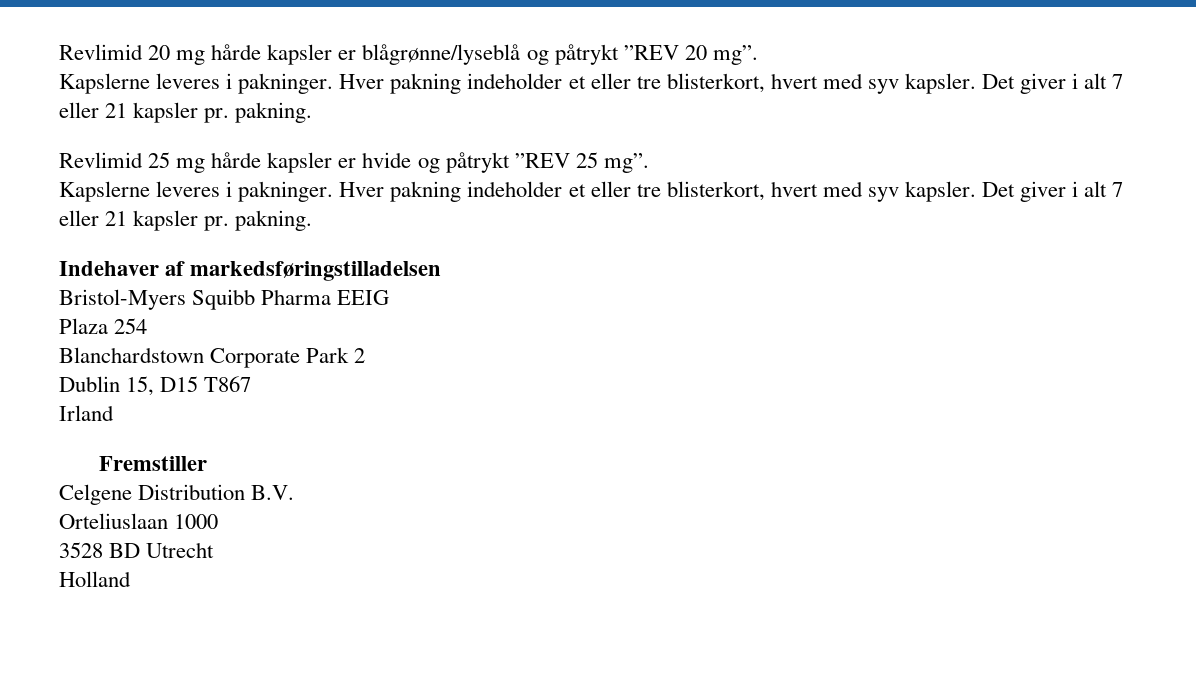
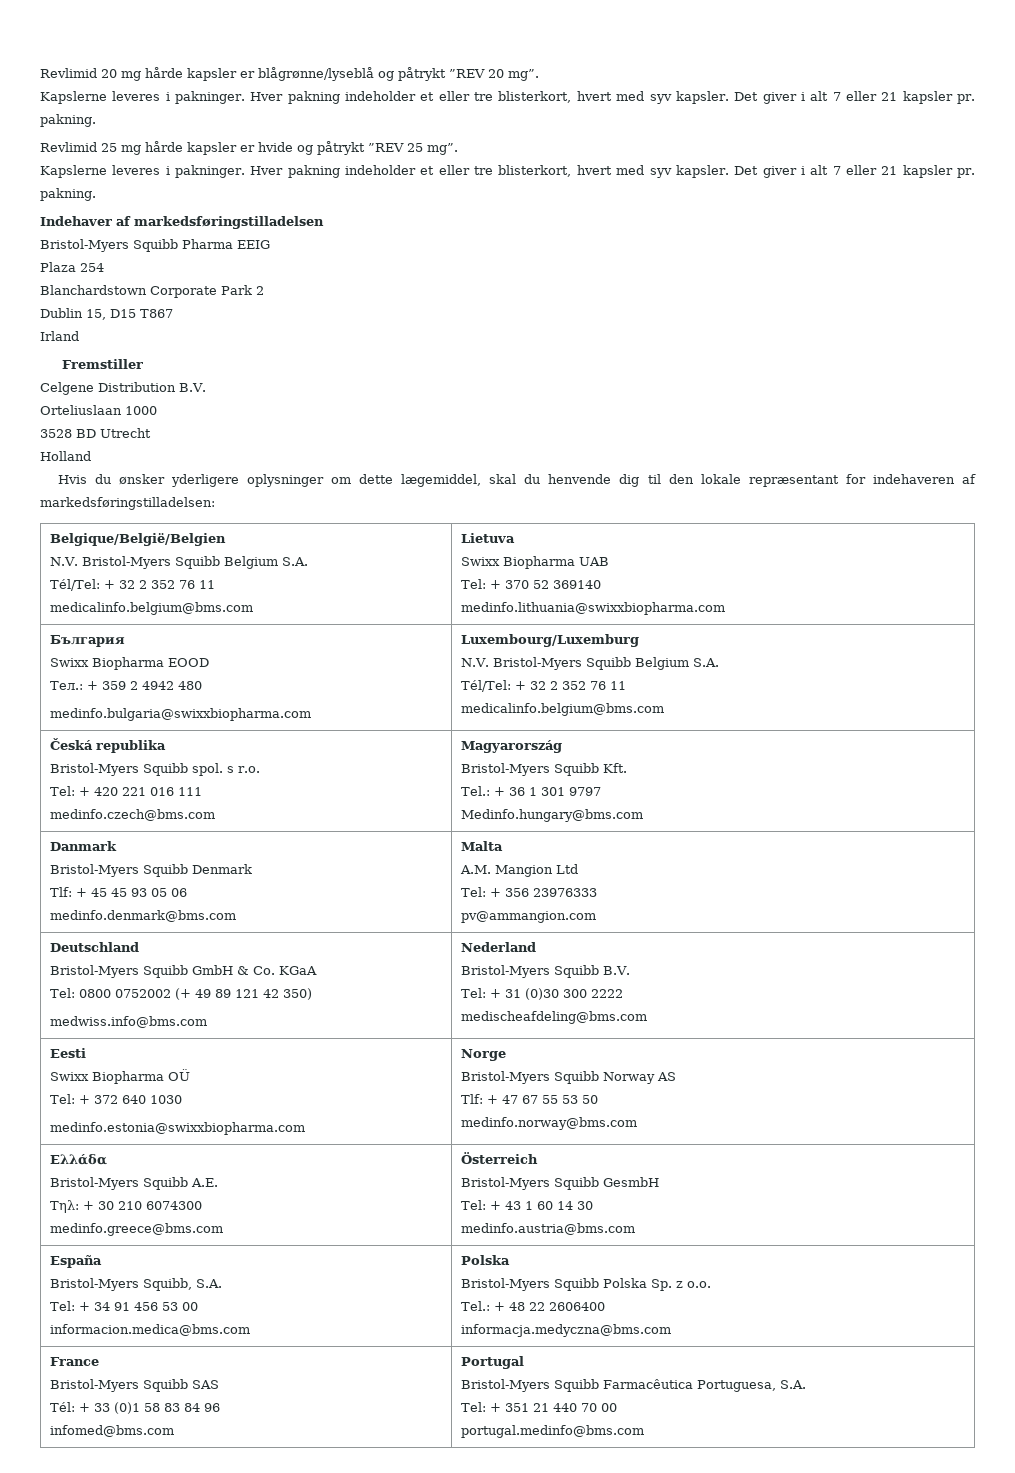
(131, 579) none -> [57,474,977,487] [40,497,215,510] [49,533,226,546] [49,556,308,569] [49,579,215,591] [49,602,253,615] [460,533,515,543] [460,556,609,569] [460,579,601,589] [460,602,725,615] [49,635,125,647] [49,657,209,670] [49,681,202,690] [49,708,311,721] [460,634,639,647] [460,657,719,670] [460,680,626,692] [460,703,664,716] [49,738,166,753] [49,763,260,776] [49,786,202,796] [49,809,215,821] [460,740,562,753] [460,763,627,776] [460,786,601,796] [460,809,643,822] [49,841,117,851] [49,864,252,877] [49,887,187,897] [49,910,236,922] [460,841,503,851] [459,864,578,877] [460,887,597,897] [460,911,596,923] [49,942,139,952] [49,965,317,978] [49,988,312,1000] [49,1016,207,1028] [460,942,536,952] [460,965,630,978] [460,988,623,1000] [460,1011,647,1024] [49,1048,86,1058] [49,1069,190,1084] [49,1094,182,1104] [49,1122,305,1135] [460,1049,506,1061] [460,1071,676,1084] [460,1094,598,1104] [460,1117,637,1130] [49,1154,107,1165] [49,1177,218,1190] [49,1200,202,1213] [49,1223,223,1236] [460,1152,538,1164] [460,1177,659,1190] [460,1200,593,1210] [460,1223,635,1235] [49,1255,102,1268] [49,1278,222,1291] [49,1301,198,1311] [49,1324,250,1336] [460,1255,510,1265] [460,1278,711,1291] [460,1301,605,1311] [460,1324,671,1337] [49,1357,99,1366] [49,1379,219,1392] [49,1402,220,1414] [49,1425,174,1437] [460,1356,524,1369] [460,1379,806,1392] [460,1402,617,1412] [460,1425,644,1438] // Hvis du ønsker yderligere oplysninger om dette lægemiddel, skal du henvende dig til den lokale repræsentant for indehaveren af markedsføringstilladelsen: // Belgique/België/Belgien // N.V. Bristol-Myers Squibb Belgium S.A. // Tél/Tel: + 32 2 352 76 11 // medicalinfo.belgium@bms.com | Lietuva // Swixx Biopharma UAB // Tel: + 370 52 369140 // medinfo.lithuania@swixxbiopharma.com // България // Swixx Biopharma EOOD // Teл.: + 359 2 4942 480 // medinfo.bulgaria@swixxbiopharma.com | Luxembourg/Luxemburg // N.V. Bristol-Myers Squibb Belgium S.A. // Tél/Tel: + 32 2 352 76 11 // medicalinfo.belgium@bms.com // Česká republika // Bristol-Myers Squibb spol. s r.o. // Tel: + 420 221 016 111 // medinfo.czech@bms.com | Magyarország // Bristol-Myers Squibb Kft. // Tel.: + 36 1 301 9797 // Medinfo.hungary@bms.com // Danmark // Bristol-Myers Squibb Denmark // Tlf: + 45 45 93 05 06 // medinfo.denmark@bms.com | Malta // A.M. Mangion Ltd // Tel: + 356 23976333 // pv@ammangion.com // Deutschland // Bristol-Myers Squibb GmbH & Co. KGaA // Tel: 0800 0752002 (+ 49 89 121 42 350) // medwiss.info@bms.com | Nederland // Bristol-Myers Squibb B.V. // Tel: + 31 (0)30 300 2222 // medischeafdeling@bms.com // Eesti // Swixx Biopharma OÜ // Tel: + 372 640 1030 // medinfo.estonia@swixxbiopharma.com | Norge // Bristol-Myers Squibb Norway AS // Tlf: + 47 67 55 53 50 // medinfo.norway@bms.com // Ελλάδα // Bristol-Myers Squibb A.E. // Τηλ: + 30 210 6074300 // medinfo.greece@bms.com | Österreich // Bristol-Myers Squibb GesmbH // Tel: + 43 1 60 14 30 // medinfo.austria@bms.com // España // Bristol-Myers Squibb, S.A. // Tel: + 34 91 456 53 00 // informacion.medica@bms.com | Polska // Bristol-Myers Squibb Polska Sp. z o.o. // Tel.: + 48 22 2606400 // informacja.medyczna@bms.com // France // Bristol-Myers Squibb SAS // Tél: + 33 (0)1 58 83 84 96 // infomed@bms.com | Portugal // Bristol-Myers Squibb Farmacêutica Portuguesa, S.A. // Tel: + 351 21 440 70 00 // portugal.medinfo@bms.com

